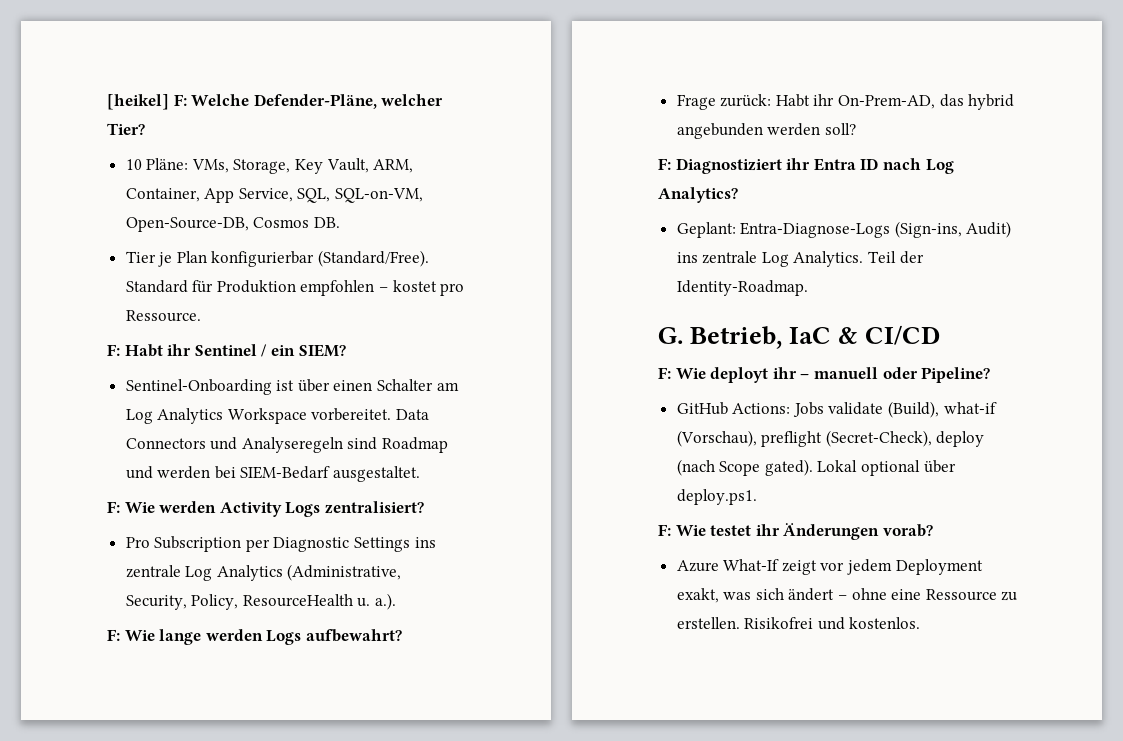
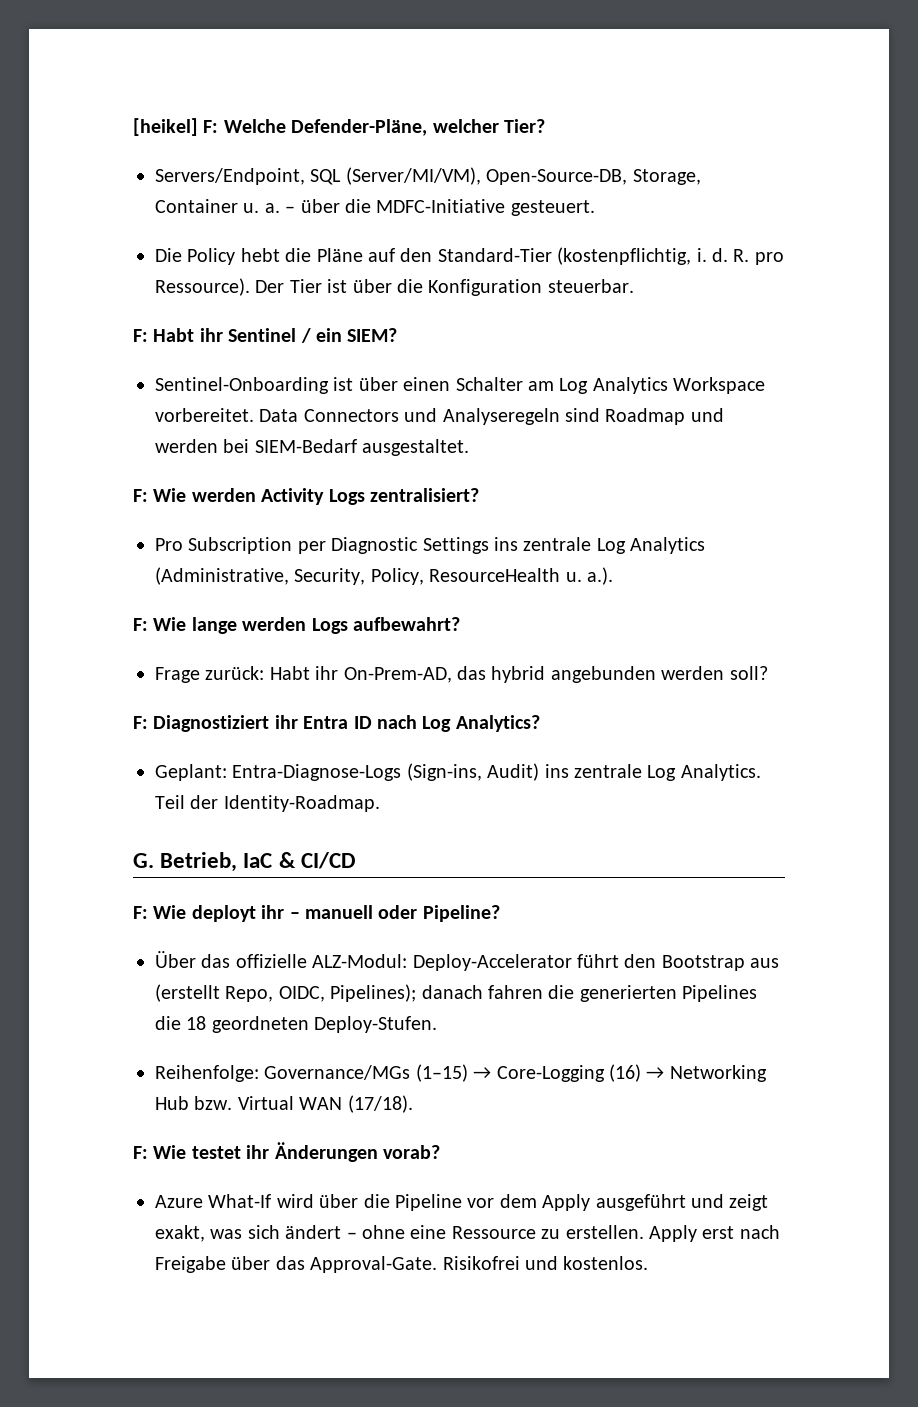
[125,158,414,174] [125,188,424,203] [125,217,340,232] [125,250,430,267] [125,280,465,296] [125,310,201,322] 10 Pläne: VMs, Storage, Key Vault, ARM, Container, App Service, SQL, SQL-on-VM, Open-Source-DB, Cosmos DB. // Tier je Plan konfigurierbar (Standard/Free). Standard für Produktion empfohlen – kostet pro Ressource. -> [155,167,701,185] [155,199,595,216] [155,247,784,265] [155,278,634,296] Servers/Endpoint, SQL (Server/MI/VM), Open-Source-DB, Storage, Container u. a. – über die MDFC-Initiative gesteuert. // Die Policy hebt die Pläne auf den Standard-Tier (kostenpflichtig, i. d. R. pro Ressource). Der Tier ist über die Konfiguration steuerbar.
[676,401,997,418] [676,430,985,447] [676,459,956,476] [676,489,757,505] GitHub Actions: Jobs validate (Build), what-if (Vorschau), preflight (Secret-Check), deploy (nach Scope gated). Lokal optional über deploy.ps1. -> [155,951,780,971] [155,984,758,1002] [155,1016,438,1033] [155,1064,767,1082] [155,1095,413,1113] Über das offizielle ALZ-Modul: Deploy-Accelerator führt den Bootstrap aus (erstellt Repo, OIDC, Pipelines); danach fahren die generierten Pipelines die 18 geordneten Deploy-Stufen. // Reihenfolge: Governance/MGs (1–15) → Core-Logging (16) → Networking Hub bzw. Virtual WAN (17/18).
[781,559,983,575] zeigt vor jedem Deployment -> [276,1194,769,1211] wird über die Pipeline vor dem Apply ausgeführt und zeigt
(740, 623) none -> [648,1225,780,1242] [155,1256,438,1273] Apply erst nach Freigabe über das Approval-Gate.

